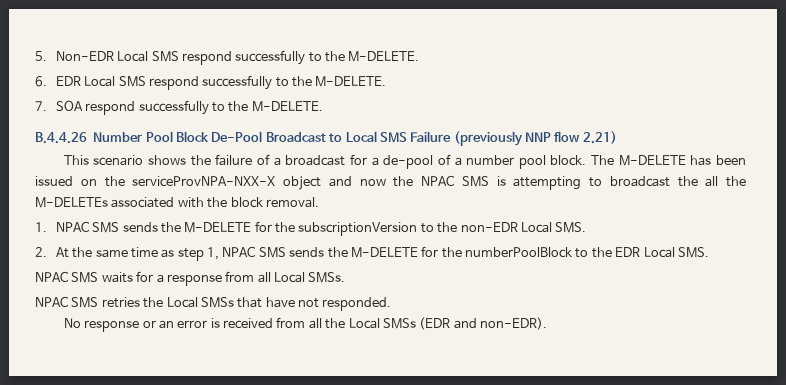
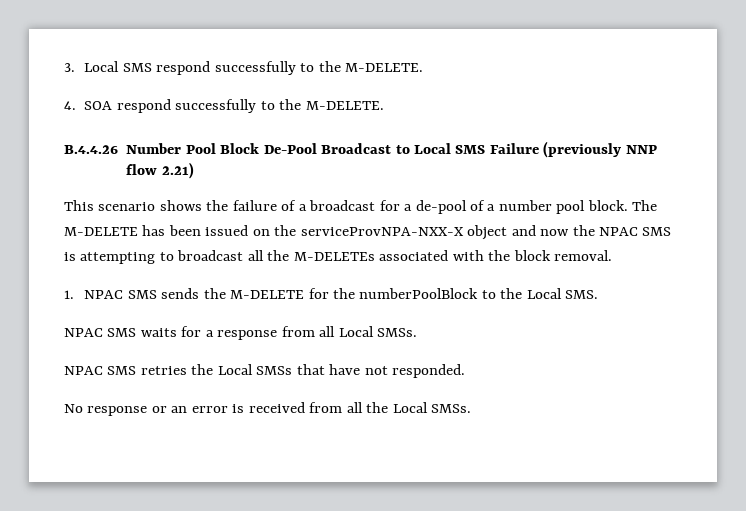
[35,50,420,65] [35,75,387,90] [35,101,47,111] 5. Non-EDR Local SMS respond successfully to the M-DELETE. // 6. EDR Local SMS respond successfully to the M-DELETE. // 7. -> [64,61,424,75] [64,101,76,110] 3. Local SMS respond successfully to the M-DELETE. // 4.
[677,176,698,187] the -> (244, 255) none
[298,222,587,236] [35,246,462,261] subscriptionVersion to the non-EDR Local SMS. // 2. At the same time as step 1, NPAC SMS sends the M-DELETE for the -> (356, 293) none
[615,247,641,257] EDR -> (523, 293) none
[382,317,548,330] SMSs (EDR and non-EDR). -> [431,404,472,413] SMSs.

